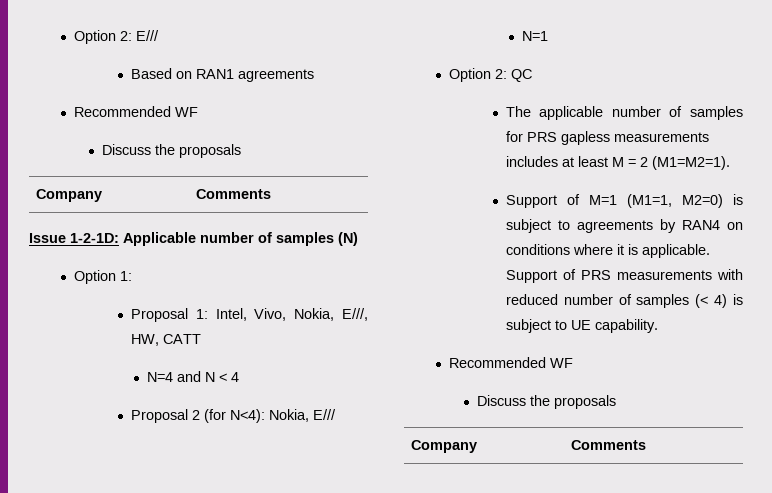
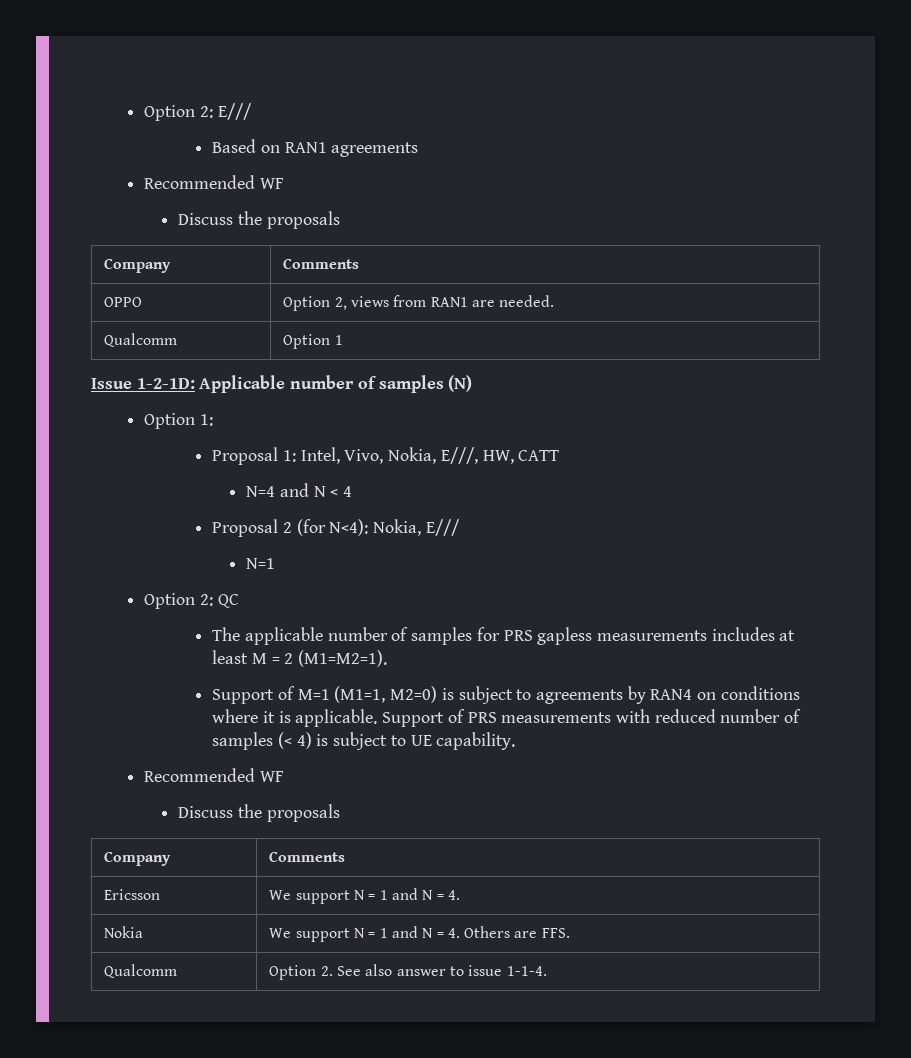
(272, 194) none -> [104,297,143,307] [283,295,555,311] [104,333,178,347] [283,334,343,349] // OPPO | Option 2, views from RAN1 are needed. // Qualcomm | Option 1
(647, 445) none -> [104,889,161,900] [269,888,460,904] [104,926,144,938] [269,926,570,942] [104,964,178,978] [269,964,547,980] // Ericsson | We support N = 1 and N = 4. // Nokia | We support N = 1 and N = 4. Others are FFS. // Qualcomm | Option 2. See also answer to issue 1-1-4.

